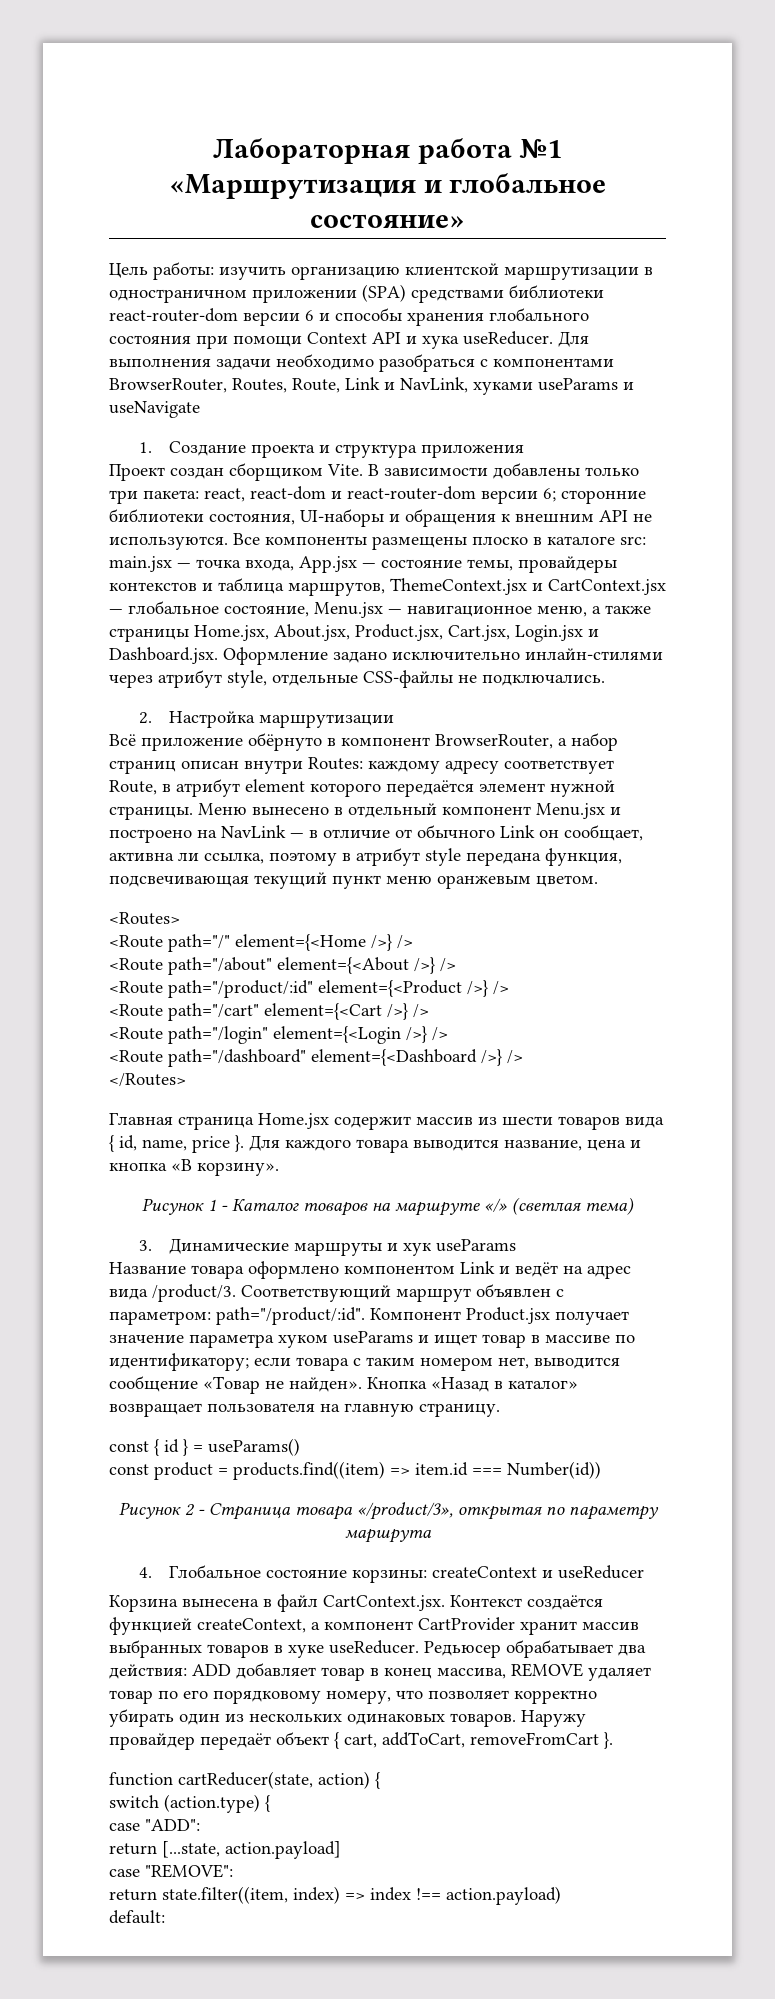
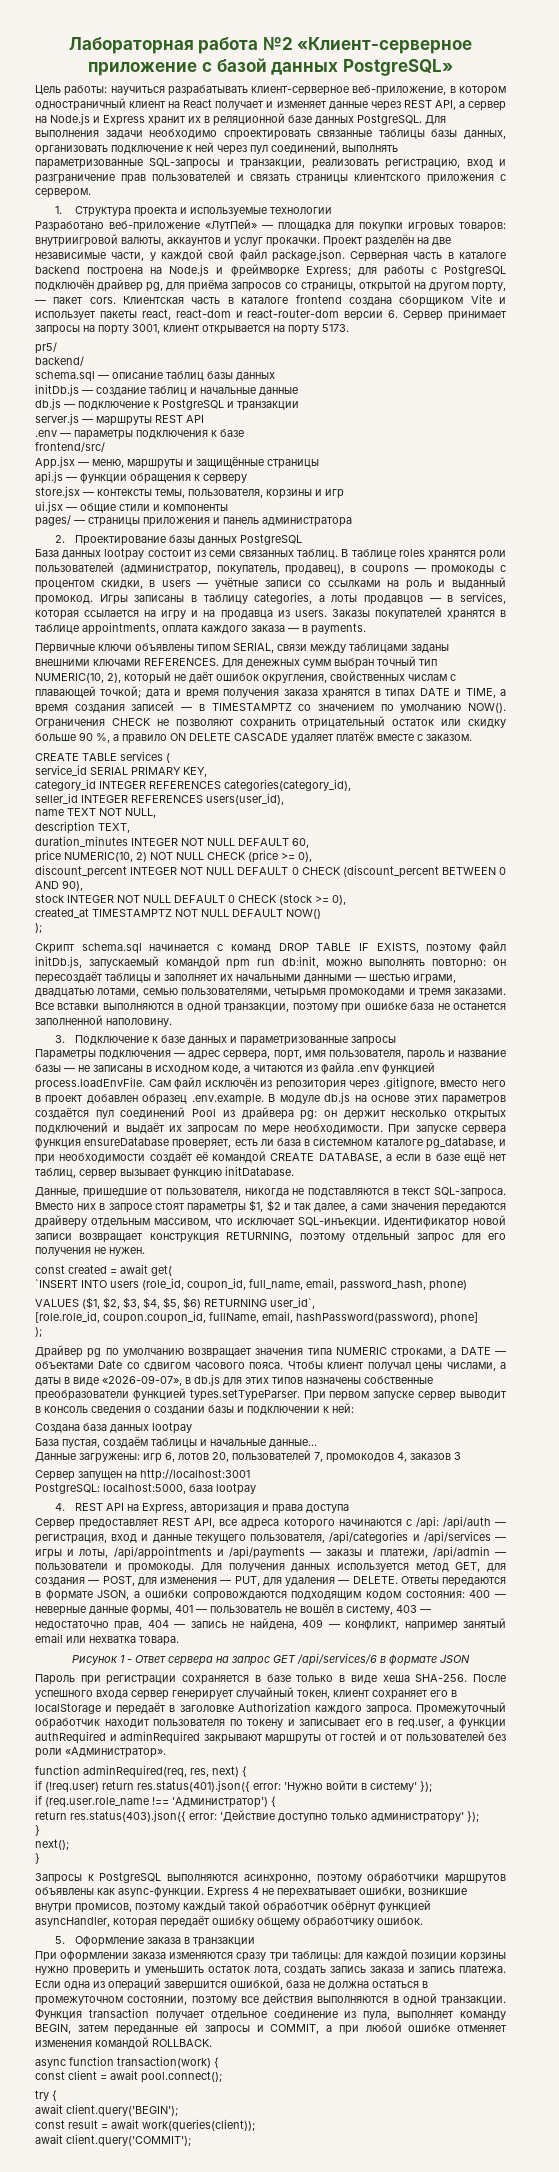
[518,139,562,158] [168,173,607,199] [310,214,465,228] [109,262,653,280] [109,284,604,303] [109,308,589,326] [109,331,589,349] [109,354,614,372] [109,377,634,395] [109,401,200,418] №1 «Маршрутизация и глобальное состояние» // Цель работы: изучить организацию клиентской маршрутизации в одностраничном приложении (SPA) средствами библиотеки react-router-dom версии 6 и способы хранения глобального состояния при помощи Context API и хука useReducer. Для выполнения задачи необходимо разобраться с компонентами BrowserRouter, Routes, Route, Link и NavLink, хуками useParams и useNavigate -> [262,37,473,54] [88,58,453,76] [35,85,506,96] [35,98,506,111] [35,113,446,126] [35,129,506,140] [35,142,398,155] [35,158,507,169] [35,171,506,184] [35,188,91,198] №2 «Клиент-серверное приложение с базой данных PostgreSQL» // Цель работы: научиться разрабатывать клиент-серверное веб-приложение, в котором одностраничный клиент на React получает и изменяет данные через REST API, а сервер на Node.js и Express хранит их в реляционной базе данных PostgreSQL. Для выполнения задачи необходимо спроектировать связанные таблицы базы данных, организовать подключение к ней через пул соединений, выполнять параметризованные SQL-запросы и транзакции, реализовать регистрацию, вход и разграничение прав пользователей и связать страницы клиентского приложения с сервером.
[168,441,246,456] Создание -> [75,206,132,217] Структура
[334,444,524,458] [109,463,639,481] [109,490,199,504] структура приложения // Проект создан сборщиком Vite. В зависимости добавлены только три пакета: -> [190,207,333,216] [35,219,506,232] [35,234,451,247] [35,249,507,262] [35,264,507,277] [35,279,506,292] [35,294,507,307] [35,311,137,320] используемые технологии // Разработано веб-приложение «ЛутПей» — площадка для покупки игровых товаров: внутриигровой валюты, аккаунтов и услуг прокачки. Проект разделён на две независимые части, у каждой свой файл package.json. Серверная часть в каталоге backend построена на Node.js и фреймворке Express; для работы с PostgreSQL подключён драйвер pg, для приёма запросов со страницы, открытой на другом порту, — пакет cors. Клиентская часть в каталоге frontend создана сборщиком Vite и использует пакеты
[543,488,646,504] [109,509,652,527] [109,533,646,550] [109,556,617,573] [109,578,666,596] [109,601,651,618] [109,624,599,642] [109,647,663,665] [109,670,605,688] [138,711,394,728] [109,733,618,751] [109,757,614,774] [109,779,615,797] [109,803,621,820] [109,825,643,843] [109,848,622,866] [109,872,598,889] [109,912,180,925] [109,934,413,952] [109,957,456,975] [109,980,509,998] [109,1003,429,1021] [109,1026,448,1044] [109,1049,523,1067] [109,1073,186,1087] [109,1112,664,1130] [109,1135,641,1153] [109,1159,279,1176] [142,1197,634,1216] [138,1238,516,1256] [109,1261,631,1279] [109,1284,564,1302] [109,1307,629,1325] [109,1331,635,1348] [109,1353,620,1371] [109,1376,578,1394] [109,1403,500,1417] [109,1438,300,1456] [109,1461,601,1480] [118,1502,659,1520] [344,1529,432,1543] [138,1565,644,1583] [109,1594,603,1612] [109,1617,639,1635] [109,1640,646,1658] [109,1663,651,1681] [109,1690,597,1704] [109,1709,586,1727] [109,1732,613,1750] [109,1771,380,1789] [109,1794,270,1813] [109,1819,200,1831] [109,1841,341,1859] [109,1864,233,1878] [109,1886,561,1905] [109,1910,165,1924] 6; сторонние библиотеки состояния, UI-наборы и обращения к внешним API не используются. Все компоненты размещены плоско в каталоге src: main.jsx — точка входа, App.jsx — состояние темы, провайдеры контекстов и таблица маршрутов, ThemeContext.jsx и CartContext.jsx — глобальное состояние, Menu.jsx — навигационное меню, а также страницы Home.jsx, About.jsx, Product.jsx, Cart.jsx, Login.jsx и Dashboard.jsx. Оформление задано исключительно инлайн-стилями через атрибут style, отдельные CSS-файлы не подключались. // 2. Настройка маршрутизации // Всё приложение обёрнуто в компонент BrowserRouter, а набор страниц описан внутри Routes: каждому адресу соответствует Route, в атрибут element которого передаётся элемент нужной страницы. Меню вынесено в отдельный компонент Menu.jsx и построено на NavLink — в отличие от обычного Link он сообщает, активна ли ссылка, поэтому в атрибут style передана функция, подсвечивающая текущий пункт меню оранжевым цветом. // <Routes> // <Route path="/" element={<Home />} /> // <Route path="/about" element={<About />} /> // <Route path="/product/:id" element={<Product />} /> // <Route path="/cart" element={<Cart />} /> // <Route path="/login" element={<Login />} /> // <Route path="/dashboard" element={<Dashboard />} /> // </Routes> // Главная страница Home.jsx содержит массив из шести товаров вида { id, name, price }. Для каждого товара выводится название, цена и кнопка «В корзину». // Рисунок 1 - Каталог товаров на маршруте «/» (светлая тема) // 3. Динамические маршруты и хук useParams // Название товара оформлено компонентом Link и ведёт на адрес вида /product/3. Соответствующий маршрут объявлен с параметром: path="/product/:id". Компонент Product.jsx получает значение параметра хуком useParams и ищет товар в массиве по идентификатору; если товара с таким номером нет, выводится сообщение «Товар не найден». Кнопка «Назад в каталог» возвращает пользователя на главную страницу. // const { id } = useParams() // const product = products.find((item) => item.id === Number(id)) // Рисунок 2 - Страница товара «/product/3», открытая по параметру маршрута // 4. Глобальное состояние корзины: createContext и useReducer // Корзина вынесена в файл CartContext.jsx. Контекст создаётся функцией createContext, а компонент CartProvider хранит массив выбранных товаров в хуке useReducer. Редьюсер обрабатывает два действия: ADD добавляет товар в конец массива, REMOVE удаляет товар по его порядковому номеру, что позволяет корректно убирать один из нескольких одинаковых товаров. Наружу провайдер передаёт объект { cart, addToCart, removeFromCart }. // function cartReducer(state, action) { // switch (action.type) { // case "ADD": // return [...state, action.payload] // case "REMOVE": // return state.filter((item, index) => index !== action.payload) // default: -> [388,310,508,321] [35,324,349,335] [35,342,57,354] [35,356,84,366] [35,371,275,382] [35,384,298,396] [35,398,299,411] [35,413,204,426] [35,429,244,440] [35,442,105,452] [35,456,319,469] [35,471,247,484] [35,486,344,499] [35,501,228,513] [35,515,352,527] [55,534,303,546] [35,548,507,560] [35,562,506,575] [35,577,506,590] [35,592,506,605] [35,607,506,620] [35,622,366,635] [35,643,449,654] [35,656,437,669] [35,671,456,684] [35,686,506,699] [35,701,506,714] [35,716,506,729] [35,731,472,744] [35,751,170,763] [35,765,207,777] [35,779,351,791] [35,793,284,805] [35,808,156,818] [35,821,130,834] [35,836,309,848] [35,850,312,863] [35,865,506,878] [35,880,83,891] [35,894,346,905] [35,908,321,919] [35,923,42,933] [35,941,506,954] [35,956,506,969] [35,971,456,984] [35,988,506,998] [35,1000,506,1013] [35,1015,172,1027] [55,1035,397,1046] [35,1049,507,1060] [35,1062,435,1075] [35,1077,506,1090] [35,1092,506,1105] [35,1107,506,1120] [35,1122,507,1135] [35,1137,506,1149] [35,1151,507,1164] [35,1166,294,1179] [35,1187,507,1198] [35,1200,507,1213] [35,1215,506,1228] [35,1230,506,1243] [35,1247,145,1256] [35,1264,172,1276] [35,1278,467,1291] [35,1297,315,1309] [35,1311,478,1324] [35,1327,42,1337] [35,1345,506,1358] [35,1360,506,1371] [35,1374,433,1386] [35,1388,507,1401] [35,1403,354,1415] [35,1422,192,1434] [35,1436,317,1448] [35,1450,461,1463] [35,1469,250,1481] [35,1483,256,1495] [55,1503,350,1514] [35,1516,506,1529] [35,1531,507,1544] [35,1546,507,1559] [35,1562,507,1573] [35,1576,506,1587] [35,1590,506,1601] [35,1603,431,1616] [35,1618,506,1631] [35,1633,179,1646] [72,1653,470,1666] [35,1674,507,1685] [35,1687,457,1700] [35,1702,506,1715] [35,1718,507,1729] [35,1731,506,1744] [35,1747,166,1758] [35,1765,247,1778] [35,1780,432,1793] [35,1795,276,1808] [35,1810,479,1823] [35,1825,40,1836] [35,1839,69,1850] [35,1853,40,1864] [35,1872,507,1884] [35,1887,467,1898] [35,1900,431,1913] [35,1915,423,1928] [55,1936,256,1947] [35,1949,507,1962] [35,1966,507,1976] [35,1978,428,1991] [35,1993,506,2006] [35,2008,506,2020] [35,2022,508,2035] [35,2037,212,2049] [35,2056,219,2068] [35,2070,222,2083] [35,2090,57,2101] [35,2104,178,2117] [35,2119,255,2132] [35,2134,191,2147] 6. Сервер принимает запросы на порту 3001, клиент открывается на порту 5173. // pr5/ // backend/ // schema.sql — описание таблиц базы данных // initDb.js — создание таблиц и начальные данные // db.js — подключение к PostgreSQL и транзакции // server.js — маршруты REST API // .env — параметры подключения к базе // frontend/src/ // App.jsx — меню, маршруты и защищённые страницы // api.js — функции обращения к серверу // store.jsx — контексты темы, пользователя, корзины и игр // ui.jsx — общие стили и компоненты // pages/ — страницы приложения и панель администратора // 2. Проектирование базы данных PostgreSQL // База данных lootpay состоит из семи связанных таблиц. В таблице roles хранятся роли пользователей (администратор, покупатель, продавец), в coupons — промокоды с процентом скидки, в users — учётные записи со ссылками на роль и выданный промокод. Игры записаны в таблицу categories, а лоты продавцов — в services, которая ссылается на игру и на продавца из users. Заказы покупателей хранятся в таблице appointments, оплата каждого заказа — в payments. // Первичные ключи объявлены типом SERIAL, связи между таблицами заданы внешними ключами REFERENCES. Для денежных сумм выбран точный тип NUMERIC(10, 2), который не даёт ошибок округления, свойственных числам с плавающей точкой; дата и время получения заказа хранятся в типах DATE и TIME, а время создания записей — в TIMESTAMPTZ со значением по умолчанию NOW(). Ограничения CHECK не позволяют сохранить отрицательный остаток или скидку больше 90 %, а правило ON DELETE CASCADE удаляет платёж вместе с заказом. // CREATE TABLE services ( // service_id SERIAL PRIMARY KEY, // category_id INTEGER REFERENCES categories(category_id), // seller_id INTEGER REFERENCES users(user_id), // name TEXT NOT NULL, // description TEXT, // duration_minutes INTEGER NOT NULL DEFAULT 60, // price NUMERIC(10, 2) NOT NULL CHECK (price >= 0), // discount_percent INTEGER NOT NULL DEFAULT 0 CHECK (discount_percent BETWEEN 0 AND 90), // stock INTEGER NOT NULL DEFAULT 0 CHECK (stock >= 0), // created_at TIMESTAMPTZ NOT NULL DEFAULT NOW() // ); // Скрипт schema.sql начинается с команд DROP TABLE IF EXISTS, поэтому файл initDb.js, запускаемый командой npm run db:init, можно выполнять повторно: он пересоздаёт таблицы и заполняет их начальными данными — шестью играми, двадцатью лотами, семью пользователями, четырьмя промокодами и тремя заказами. Все вставки выполняются в одной транзакции, поэтому при ошибке база не останется заполненной наполовину. // 3. Подключение к базе данных и параметризованные запросы // Параметры подключения — адрес сервера, порт, имя пользователя, пароль и название базы — не записаны в исходном коде, а читаются из файла .env функцией process.loadEnvFile. Сам файл исключён из репозитория через .gitignore, вместо него в проект добавлен образец .env.example. В модуле db.js на основе этих параметров создаётся пул соединений Pool из драйвера pg: он держит несколько открытых подключений и выдаёт их запросам по мере необходимости. При запуске сервера функция ensureDatabase проверяет, есть ли база в системном каталоге pg_database, и при необходимости создаёт её командой CREATE DATABASE, а если в базе ещё нет таблиц, сервер вызывает функцию initDatabase. // Данные, пришедшие от пользователя, никогда не подставляются в текст SQL-запроса. Вместо них в запросе стоят параметры $1, $2 и так далее, а сами значения передаются драйверу отдельным массивом, что исключает SQL-инъекции. Идентификатор новой записи возвращает конструкция RETURNING, поэтому отдельный запрос для его получения не нужен. // const created = await get( // `INSERT INTO users (role_id, coupon_id, full_name, email, password_hash, phone) // VALUES ($1, $2, $3, $4, $5, $6) RETURNING user_id`, // [role.role_id, coupon.coupon_id, fullName, email, hashPassword(password), phone] // ); // Драйвер pg по умолчанию возвращает значения типа NUMERIC строками, а DATE — объектами Date со сдвигом часового пояса. Чтобы клиент получал цены числами, а даты в виде «2026-09-07», в db.js для этих типов назначены собственные преобразователи функцией types.setTypeParser. При первом запуске сервер выводит в консоль сведения о создании базы и подключении к ней: // Создана база данных lootpay // База пустая, создаём таблицы и начальные данные... // Данные загружены: игр 6, лотов 20, пользователей 7, промокодов 4, заказов 3 // Сервер запущен на http://localhost:3001 // PostgreSQL: localhost:5000, база lootpay // 4. REST API на Express, авторизация и права доступа // Сервер предоставляет REST API, все адреса которого начинаются с /api: /api/auth — регистрация, вход и данные текущего пользователя, /api/categories и /api/services — игры и лоты, /api/appointments и /api/payments — заказы и платежи, /api/admin — пользователи и промокоды. Для получения данных используется метод GET, для создания — POST, для изменения — PUT, для удаления — DELETE. Ответы передаются в формате JSON, а ошибки сопровождаются подходящим кодом состояния: 400 — неверные данные формы, 401 — пользователь не вошёл в систему, 403 — недостаточно прав, 404 — запись не найдена, 409 — конфликт, например занятый email или нехватка товара. // Рисунок 1 - Ответ сервера на запрос GET /api/services/6 в формате JSON // Пароль при регистрации сохраняется в базе только в виде хеша SHA-256. После успешного входа сервер генерирует случайный токен, клиент сохраняет его в localStorage и передаёт в заголовке Authorization каждого запроса. Промежуточный обработчик находит пользователя по токену и записывает его в req.user, а функции authRequired и adminRequired закрывают маршруты от гостей и от пользователей без роли «Администратор». // function adminRequired(req, res, next) { // if (!req.user) return res.status(401).json({ error: 'Нужно войти в систему' }); // if (req.user.role_name !== 'Администратор') { // return res.status(403).json({ error: 'Действие доступно только администратору' }); // } // next(); // } // Запросы к PostgreSQL выполняются асинхронно, поэтому обработчики маршрутов объявлены как async-функции. Express 4 не перехватывает ошибки, возникшие внутри промисов, поэтому каждый такой обработчик обёрнут функцией asyncHandler, которая передаёт ошибку общему обработчику ошибок. // 5. Оформление заказа в транзакции // При оформлении заказа изменяются сразу три таблицы: для каждой позиции корзины нужно проверить и уменьшить остаток лота, создать запись заказа и запись платежа. Если одна из операций завершится ошибкой, база не должна остаться в промежуточном состоянии, поэтому все действия выполняются в одной транзакции. Функция transaction получает отдельное соединение из пула, выполняет команду BEGIN, затем переданные ей запросы и COMMIT, а при любой ошибке отменяет изменения командой ROLLBACK. // async function transaction(work) { // const client = await pool.connect(); // try { // await client.query('BEGIN'); // const result = await work(queries(client)); // await client.query('COMMIT');

